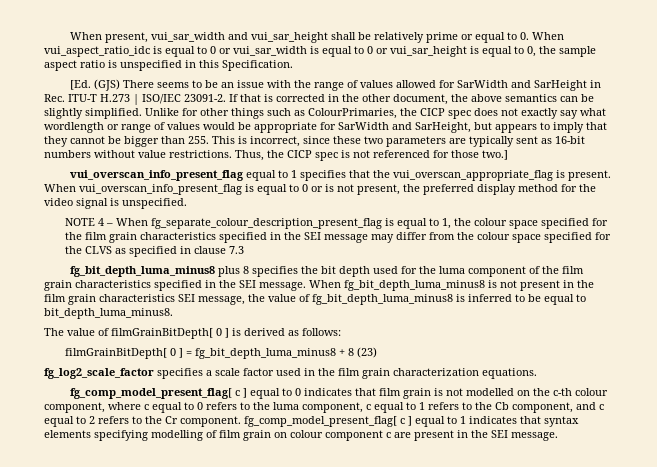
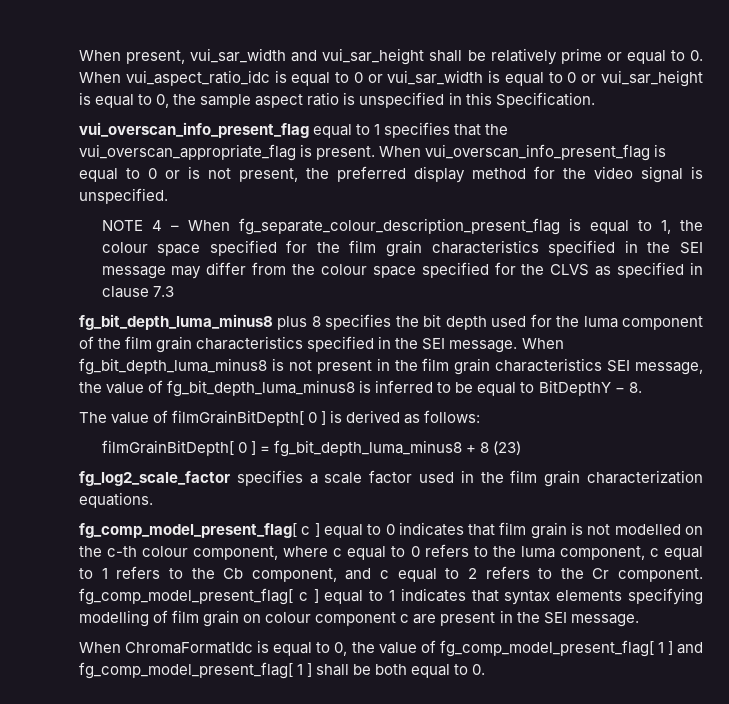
[70,79,602,91] [44,94,594,105] [44,108,606,119] [44,122,607,133] [44,136,585,147] [44,150,508,161] // [Ed. (GJS) There seems to be an issue with the range of values allowed for SarWidth and SarHeight in Rec. ITU-T H.273 | ISO/IEC 23091-2. If that is corrected in the other document, the above semantics can be slightly simplified. Unlike for other things such as ColourPrimaries, the CICP spec does not exactly say what wordlength or range of values would be appropriate for SarWidth and SarHeight, but appears to imply that they cannot be bigger than 255. This is incorrect, since these two parameters are typically sent as 16-bit numbers without value restrictions. Thus, the CICP spec is not referenced for those two.] -> (595, 100) none
[44,308,173,319] bit_depth_luma_minus8. -> [538,380,642,396] BitDepthY − 8.
(558, 436) none -> [79,640,704,657] [79,662,486,679] // When ChromaFormatIdc is equal to 0, the value of fg_comp_model_present_flag[ 1 ] and fg_comp_model_present_flag[ 1 ] shall be both equal to 0.

